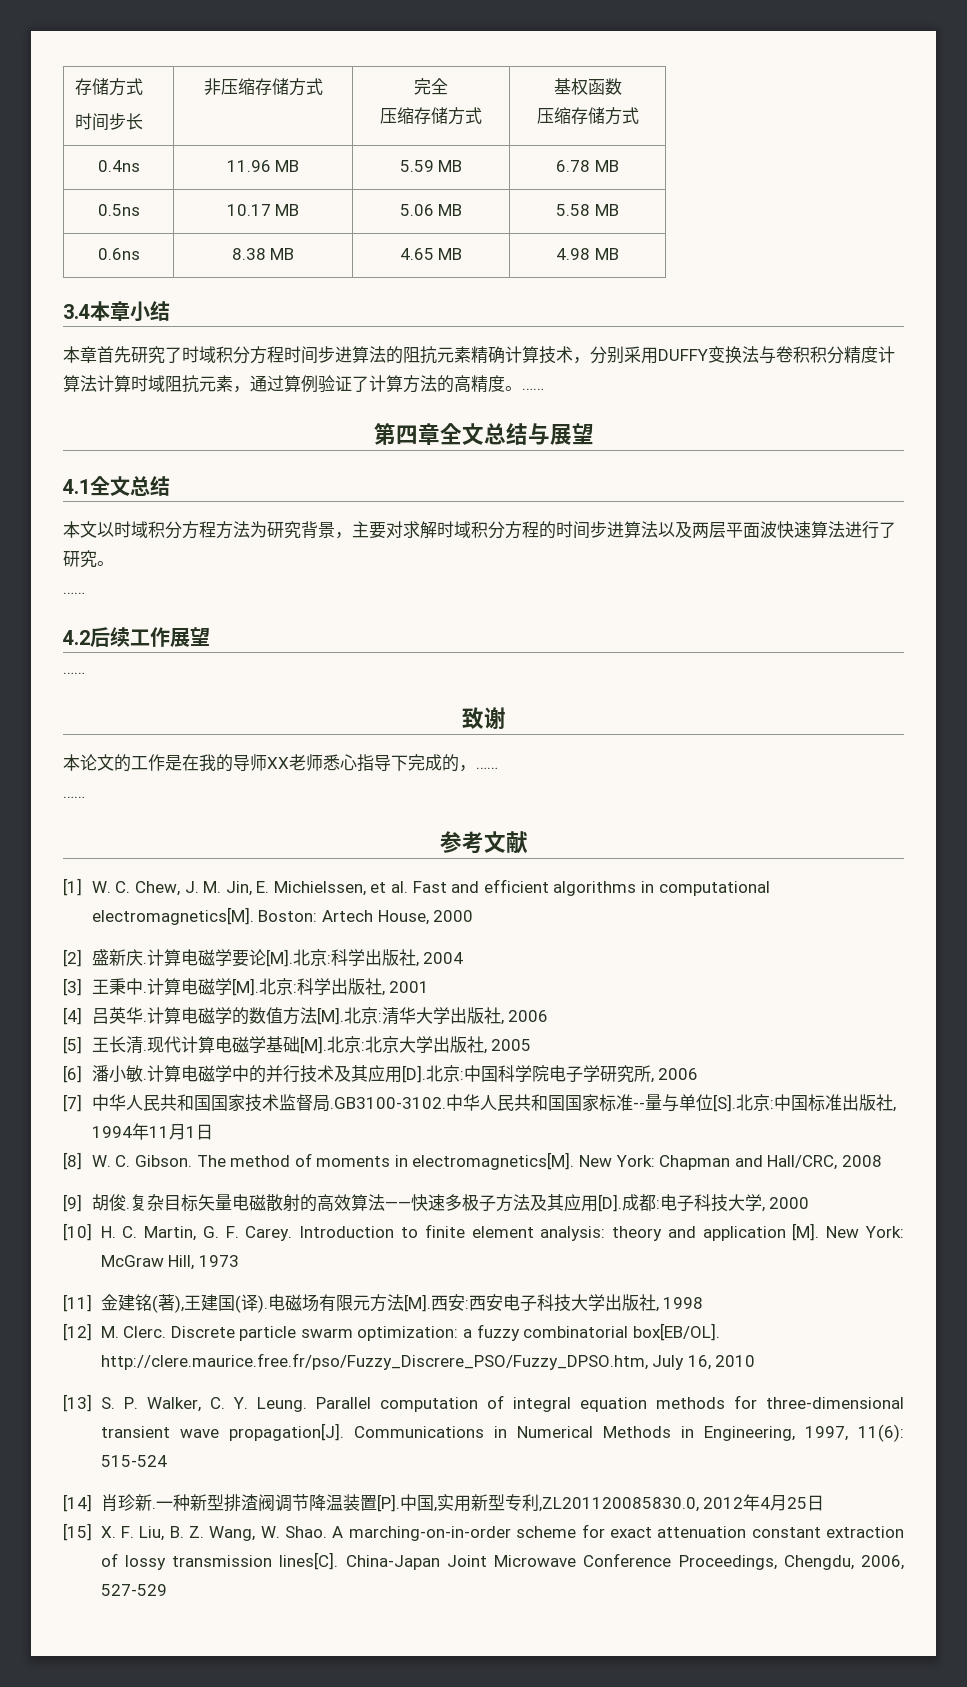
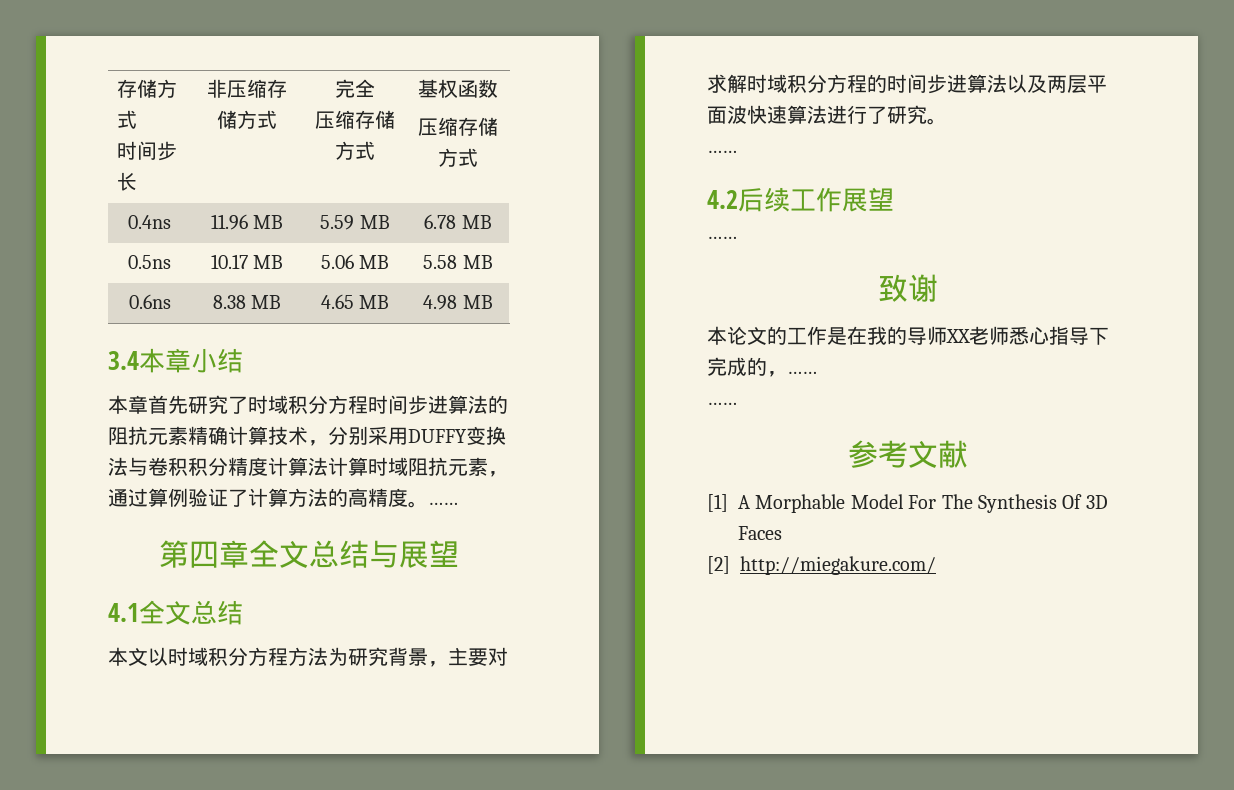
[91,879,770,896] [91,907,474,925] [63,949,464,967] [63,978,430,996] [63,1007,549,1025] [63,1036,532,1054] [63,1065,699,1083] [63,1094,896,1112] [91,1123,213,1140] [63,1152,883,1170] [63,1194,810,1212] [63,1223,904,1241] [100,1255,239,1270] [63,1294,704,1313] [63,1323,720,1341] [100,1353,756,1370] [63,1394,904,1412] [100,1423,904,1442] [100,1455,167,1467] [63,1494,825,1512] [63,1523,905,1541] [100,1552,904,1570] [100,1584,167,1596] W. C. Chew, J. M. Jin, E. Michielssen, et al. Fast and efficient algorithms in computational electromagnetics[M]. Boston: Artech House, 2000 // [2]盛新庆.计算电磁学要论[M].北京:科学出版社, 2004 // [3]王秉中.计算电磁学[M].北京:科学出版社, 2001 // [4]吕英华.计算电磁学的数值方法[M].北京:清华大学出版社, 2006 // [5]王长清.现代计算电磁学基础[M].北京:北京大学出版社, 2005 // [6]潘小敏.计算电磁学中的并行技术及其应用[D].北京:中国科学院电子学研究所, 2006 // [7]中华人民共和国国家技术监督局.GB3100-3102.中华人民共和国国家标准--量与单位[S].北京:中国标准出版社, 1994年11月1日 // [8] W. C. Gibson. The method of moments in electromagnetics[M]. New York: Chapman and Hall/CRC, 2008 // [9]胡俊.复杂目标矢量电磁散射的高效算法——快速多极子方法及其应用[D].成都:电子科技大学, 2000 // [10] H. C. Martin, G. F. Carey. Introduction to finite element analysis: theory and application [M]. New York: McGraw Hill, 1973 // [11]金建铭(著),王建国(译).电磁场有限元方法[M].西安:西安电子科技大学出版社, 1998 // [12] M. Clerc. Discrete particle swarm optimization: a fuzzy combinatorial box[EB/OL]. http://clere.maurice.free.fr/pso/Fuzzy_Discrere_PSO/Fuzzy_DPSO.htm, July 16, 2010 // [13] S. P. Walker, C. Y. Leung. Parallel computation of integral equation methods for three-dimensional transient wave propagation[J]. Communications in Numerical Methods in Engineering, 1997, 11(6): 515-524 // [14]肖珍新.一种新型排渣阀调节降温装置[P].中国,实用新型专利,ZL201120085830.0, 2012年4月25日 // [15] X. F. Liu, B. Z. Wang, W. Shao. A marching-on-in-order scheme for exact attenuation constant extraction of lossy transmission lines[C]. China-Japan Joint Microwave Conference Proceedings, Chengdu, 2006, 527-529 -> [738,494,1108,513] [738,526,782,540] [707,556,936,575] A Morphable Model For The Synthesis Of 3D Faces // [2] http://miegakure.com/

